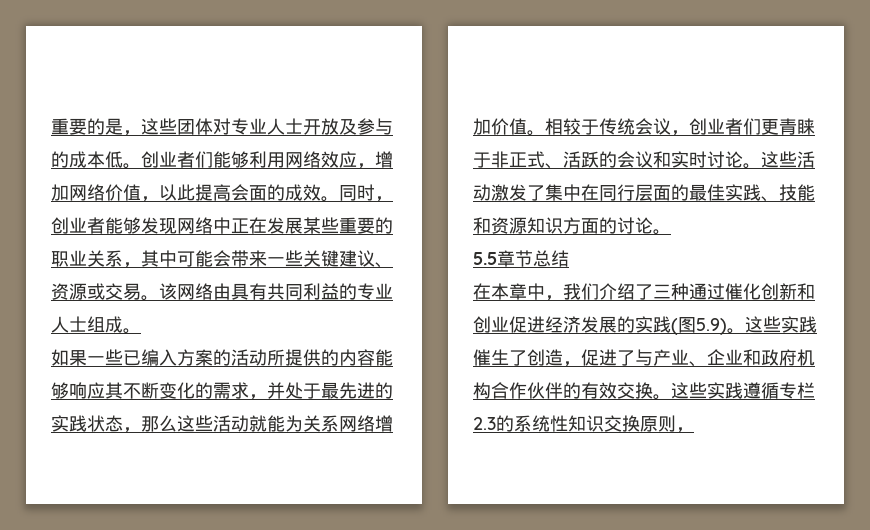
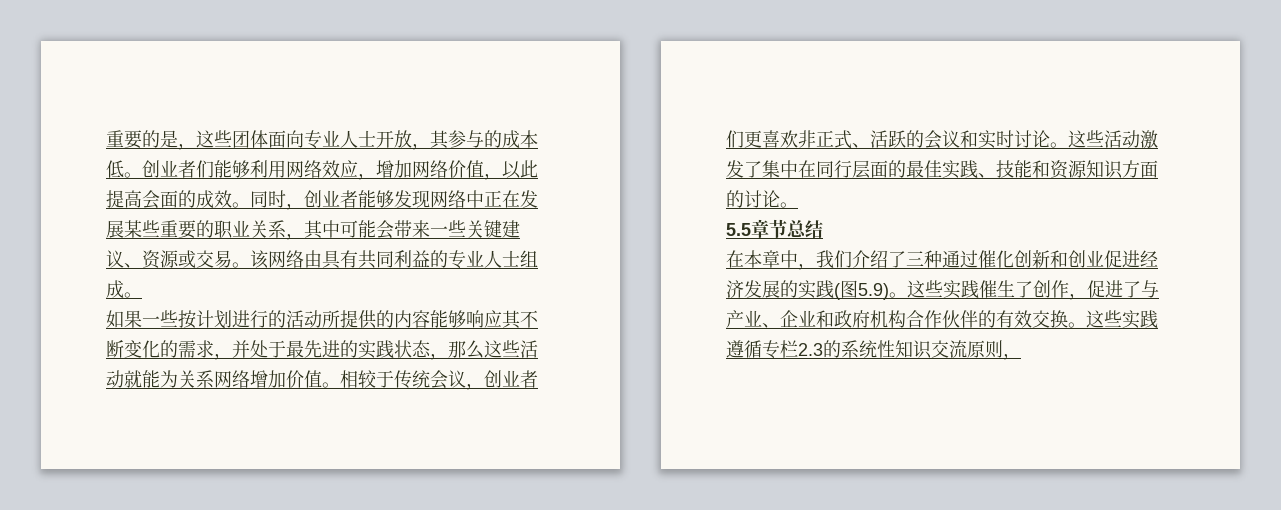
[213,118,231,135] 对 -> [268,130,304,148] 面向
[339,119,357,135] 及 -> [412,130,449,150] ，其
[123,349,213,366] 已编入方案 -> [178,310,268,329] 按计划进行
[779,118,815,135] [473,152,491,168] 青睐于 -> [762,130,798,148] 喜欢
[545,349,563,366] 造 -> [1051,280,1069,298] 作
[622,415,640,432] 换 -> [949,340,967,358] 流

